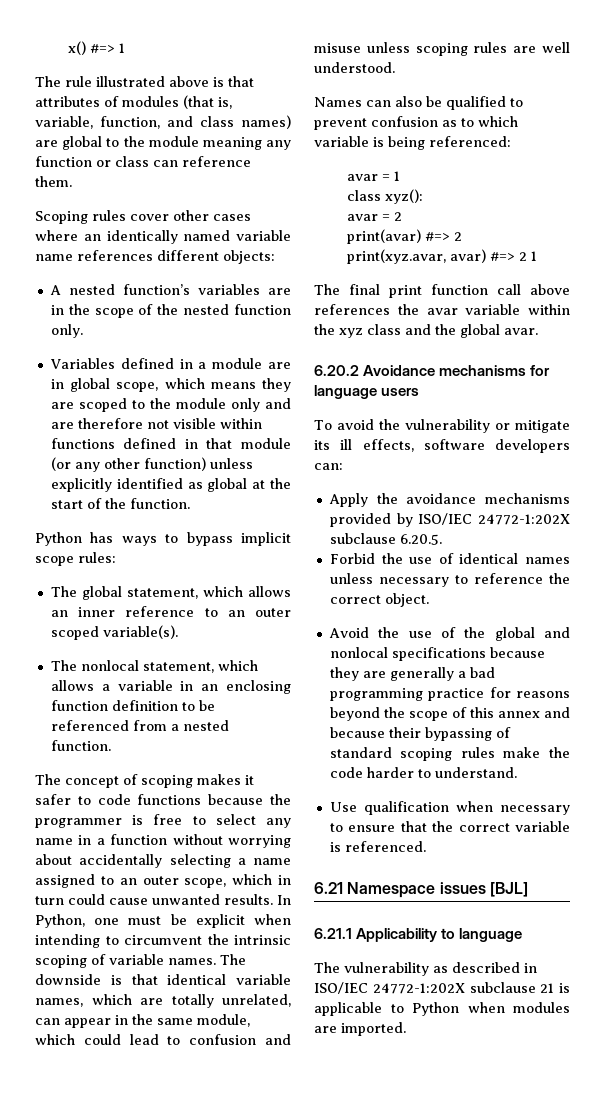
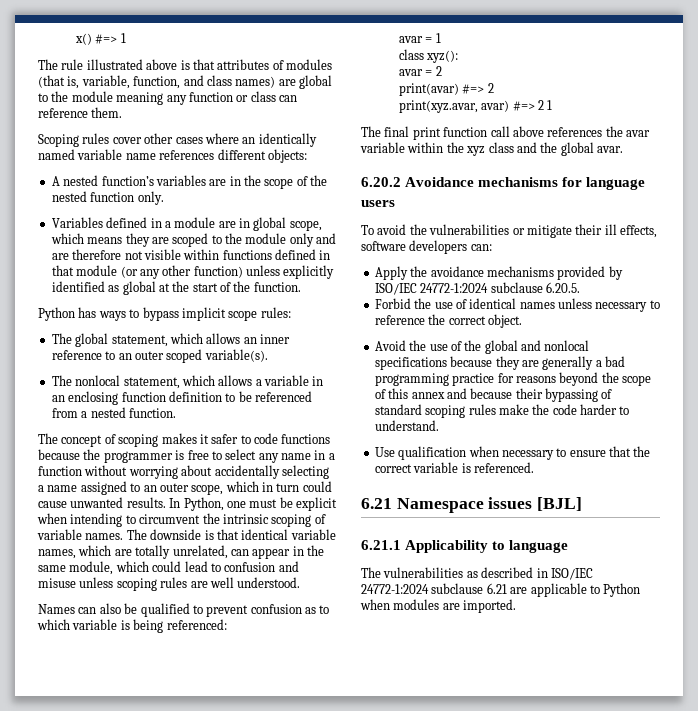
[404,419,490,433] vulnerability -> [429,224,510,235] vulnerabilities
[314,440,330,450] its -> [575,224,603,235] their
[478,514,570,525] 24772-1:202X -> [420,283,489,293] 24772-1:2024
[344,962,429,976] vulnerability -> [383,567,464,578] vulnerabilities
[372,982,570,994] 24772-1:202X subclause 21 is -> [361,583,528,594] 24772-1:2024 subclause 6.21 are

